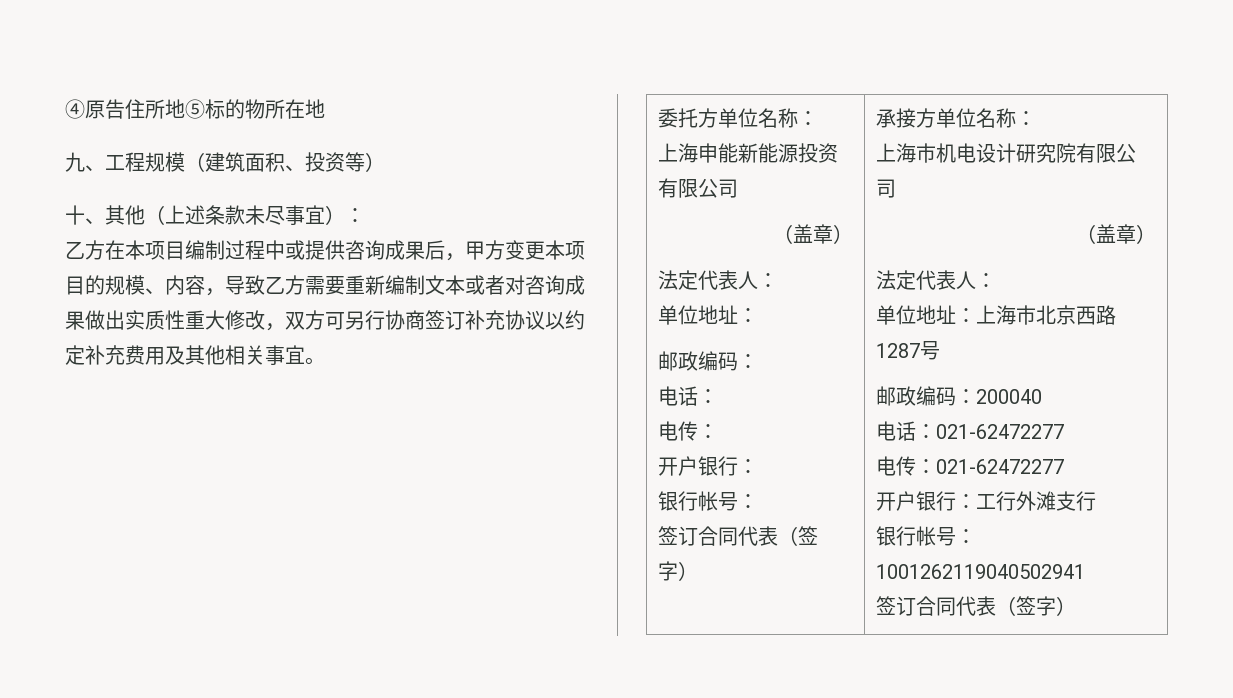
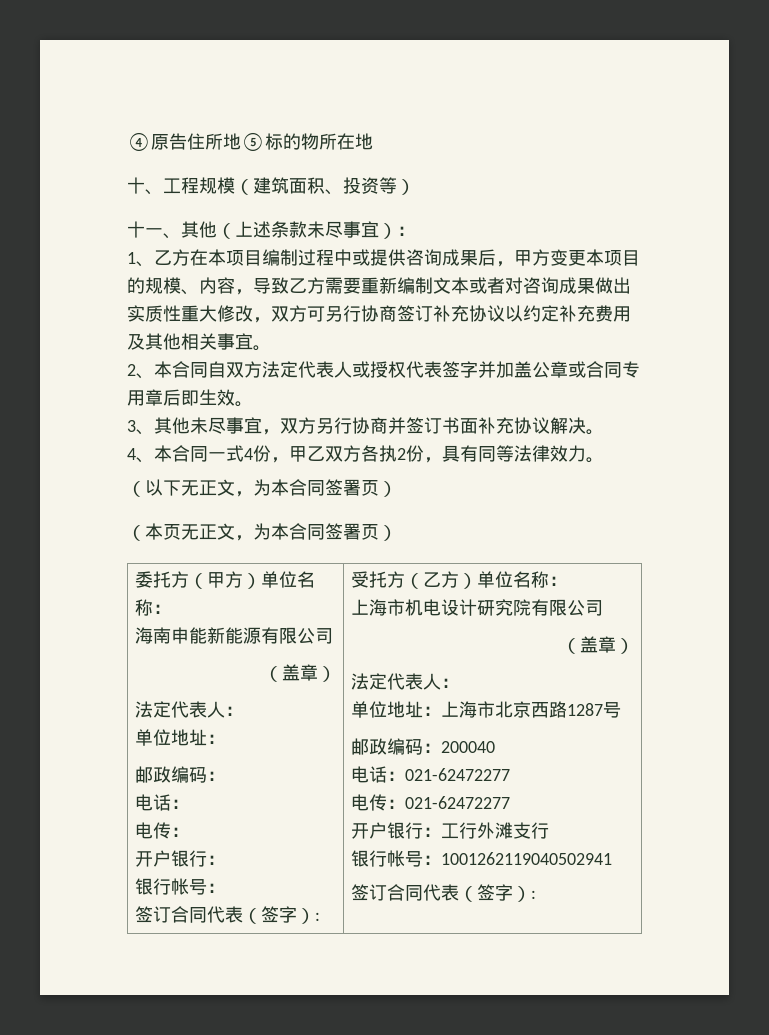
[65,152,85,172] 九 -> [127,177,145,194] 十
(85, 215) none -> [145,228,163,236] 一
(365, 215) none -> [127,252,154,267] 1、
(325, 361) none -> [127,361,640,379] [127,389,253,407] [127,417,604,435] [127,445,604,463] [127,479,397,497] [127,523,397,541] // 2、本合同自双方法定代表人或授权代表签字并加盖公章或合同专用章后即生效。 // 3、其他未尽事宜，双方另行协商并签订书面补充协议解决。 // 4、本合同一式4份，甲乙双方各执2份，具有同等法律效力。 // （以下无正文，为本合同签署页） // （本页无正文，为本合同签署页）
[718,108,819,128] [658,143,699,163] 单位名称： // 上海 -> [189,571,316,589] [135,599,172,616] [135,627,172,644] （甲方）单位名称： // 海南
[798,143,839,163] 投资 -> (262, 635) none
[876,108,937,128] | 承接方 -> [315,912,321,921] [351,571,478,589] : | 受托方（乙方）
(1077, 606) none -> [531,890,537,899] :

